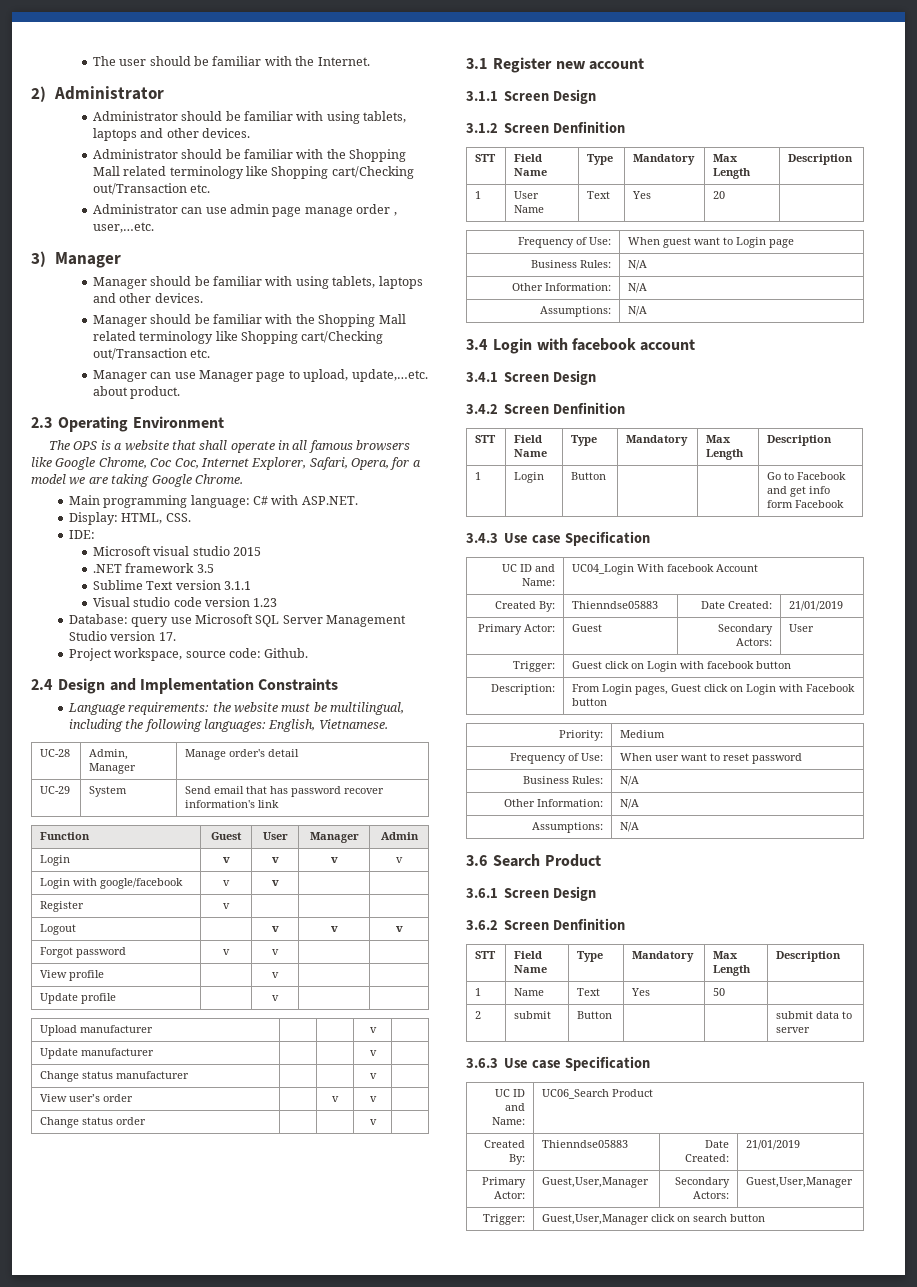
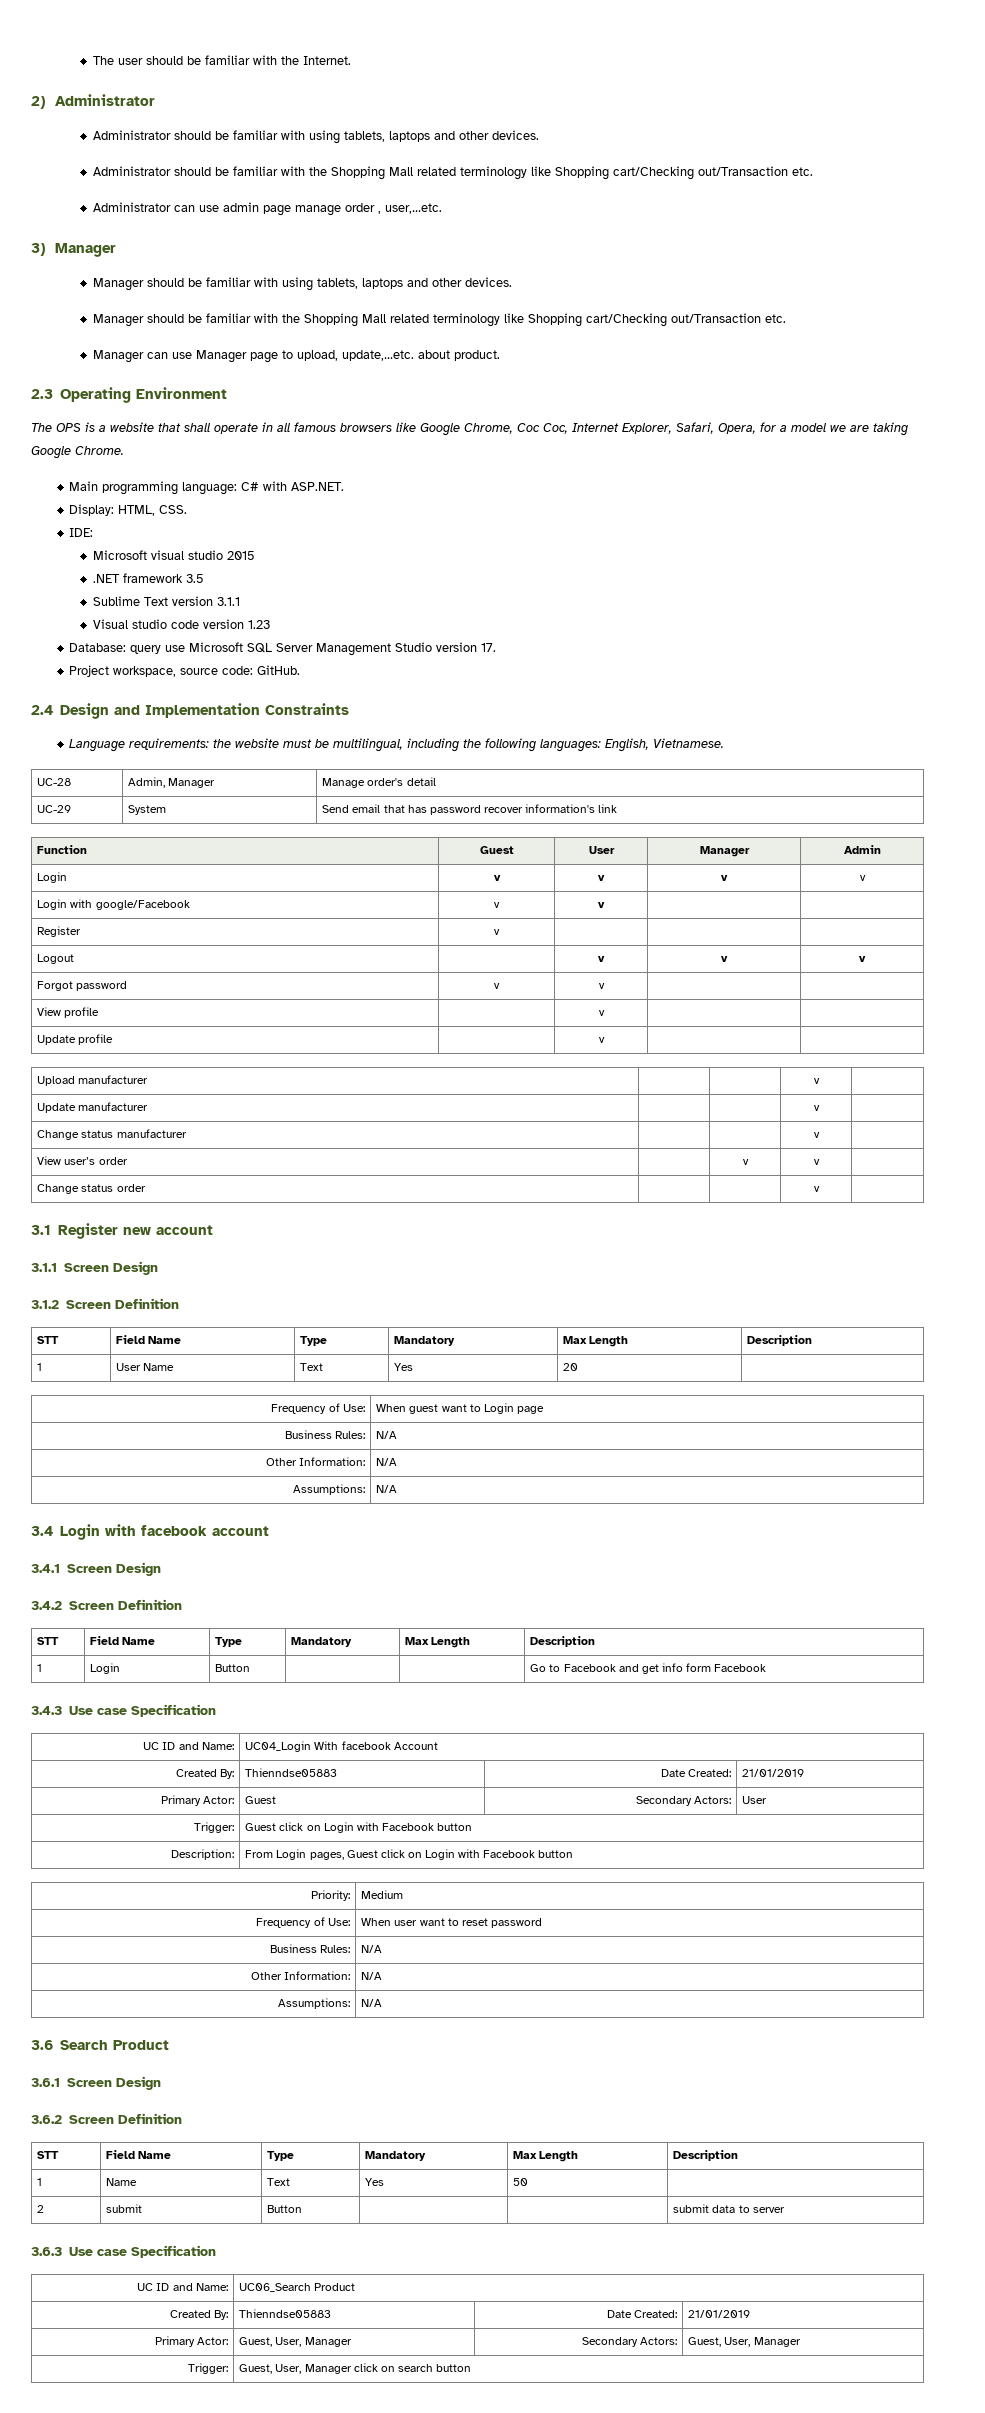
[264,648,309,658] Github. -> [257,665,301,675] GitHub.
[100,878,184,889] google/facebook -> [95,900,190,910] google/Facebook
[553,121,626,133] Denfinition -> [114,1298,179,1309] Definition
[553,402,626,414] Denfinition -> [117,1599,182,1610] Definition
[707,661,755,669] facebook -> [381,1823,434,1831] Facebook
[553,918,626,930] Denfinition -> [117,2113,182,2124] Definition
[542,1177,650,1188] [674,1177,730,1188] [692,1191,729,1199] [746,1177,854,1188] [482,1214,525,1225] [542,1214,650,1225] Guest,User,Manager | Secondary Actors: | Guest,User,Manager // Trigger: | Guest,User,Manager -> [239,2337,352,2347] [581,2337,677,2347] [688,2337,801,2347] [187,2363,228,2374] [239,2364,352,2374] Guest, User, Manager | Secondary Actors: | Guest, User, Manager // Trigger: | Guest, User, Manager

